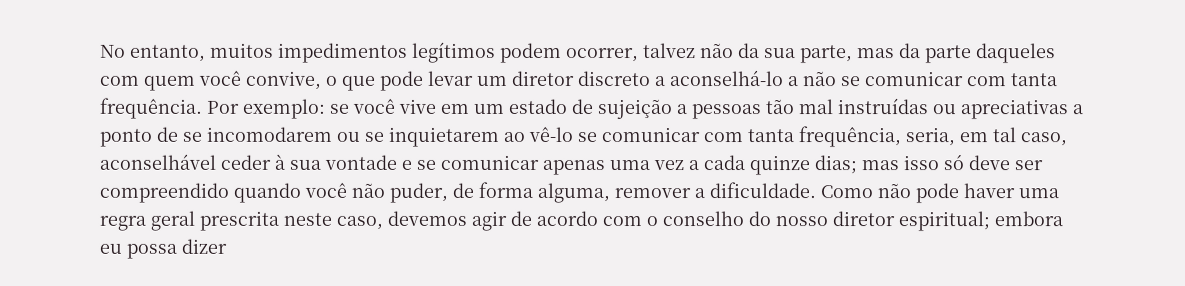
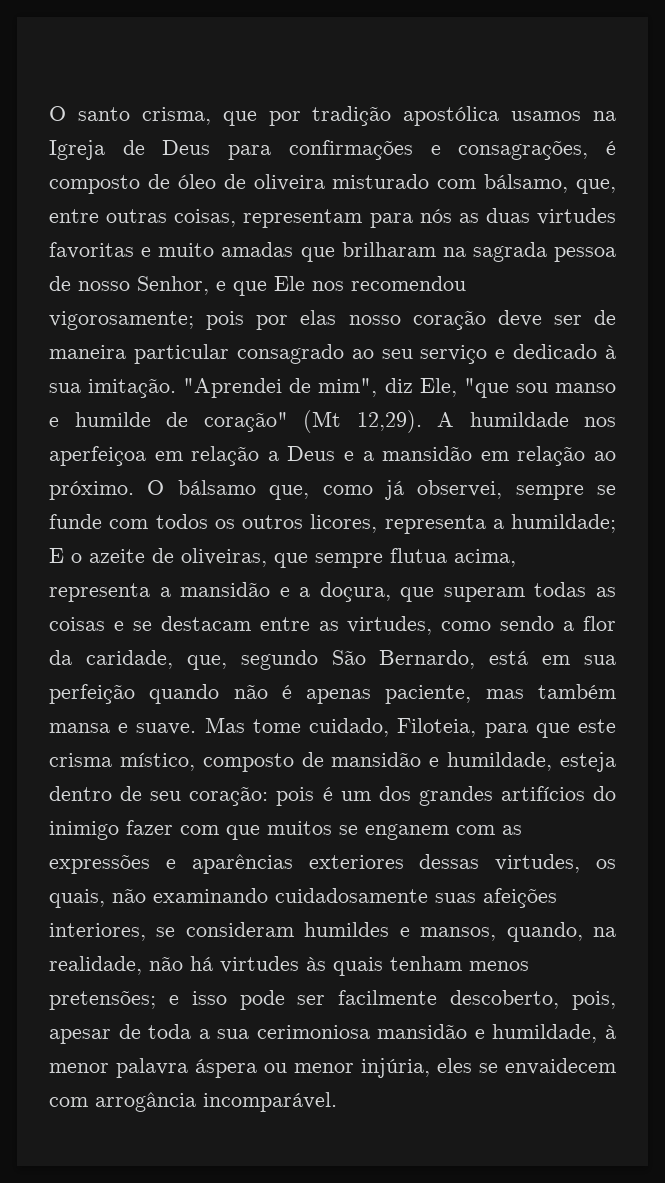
[100,41,1056,64] [100,70,1058,91] [100,97,1084,120] [99,126,1068,148] [99,153,1043,176] [99,181,1059,204] [99,210,1063,232] [99,238,227,259] No entanto, muitos impedimentos legítimos podem ocorrer, talvez não da sua parte, mas da parte daqueles com quem você convive, o que pode levar um diretor discreto a aconselhá-lo a não se comunicar com tanta frequência. Por exemplo: se você vive em um estado de sujeição a pessoas tão mal instruídas ou apreciativas a ponto de se incomodarem ou se inquietarem ao vê-lo se comunicar com tanta frequência, seria, em tal caso, aconselhável ceder à sua vontade e se comunicar apenas uma vez a cada quinze dias; mas isso só deve ser compreendido quando você não puder, de forma alguma, remover a dificuldade. Como não pode haver uma regra geral prescrita neste caso, devemos agir de acordo com o conselho do nosso diretor espiritual; embora eu possa dizer -> [49,106,616,126] [49,140,616,160] [49,174,616,194] [49,208,616,228] [49,242,616,262] [49,276,466,296] [49,310,616,330] [49,344,616,364] [49,378,616,398] [49,410,616,433] [49,446,617,466] [49,480,616,500] [49,514,616,534] [49,548,516,568] [49,582,616,602] [49,616,616,635] [49,650,616,670] [49,684,616,704] [49,717,616,738] [49,752,616,772] [49,786,617,806] [49,820,522,840] [49,854,616,874] [49,888,557,908] [49,922,617,942] [49,956,529,976] [49,990,616,1010] [49,1024,616,1044] [49,1058,616,1078] [49,1092,337,1112] O santo crisma, que por tradição apostólica usamos na Igreja de Deus para confirmações e consagrações, é composto de óleo de oliveira misturado com bálsamo, que, entre outras coisas, representam para nós as duas virtudes favoritas e muito amadas que brilharam na sagrada pessoa de nosso Senhor, e que Ele nos recomendou vigorosamente; pois por elas nosso coração deve ser de maneira particular consagrado ao seu serviço e dedicado à sua imitação. "Aprendei de mim", diz Ele, "que sou manso e humilde de coração" (Mt 12,29). A humildade nos aperfeiçoa em relação a Deus e a mansidão em relação ao próximo. O bálsamo que, como já observei, sempre se funde com todos os outros licores, representa a humildade; E o azeite de oliveiras, que sempre flutua acima, representa a mansidão e a doçura, que superam todas as coisas e se destacam entre as virtudes, como sendo a flor da caridade, que, segundo São Bernardo, está em sua perfeição quando não é apenas paciente, mas também mansa e suave. Mas tome cuidado, Filoteia, para que este crisma místico, composto de mansidão e humildade, esteja dentro de seu coração: pois é um dos grandes artifícios do inimigo fazer com que muitos se enganem com as expressões e aparências exteriores dessas virtudes, os quais, não examinando cuidadosamente suas afeições interiores, se consideram humildes e mansos, quando, na realidade, não há virtudes às quais tenham menos pretensões; e isso pode ser facilmente descoberto, pois, apesar de toda a sua cerimoniosa mansidão e humildade, à menor palavra áspera ou menor injúria, eles se envaidecem com arrogância incomparável.

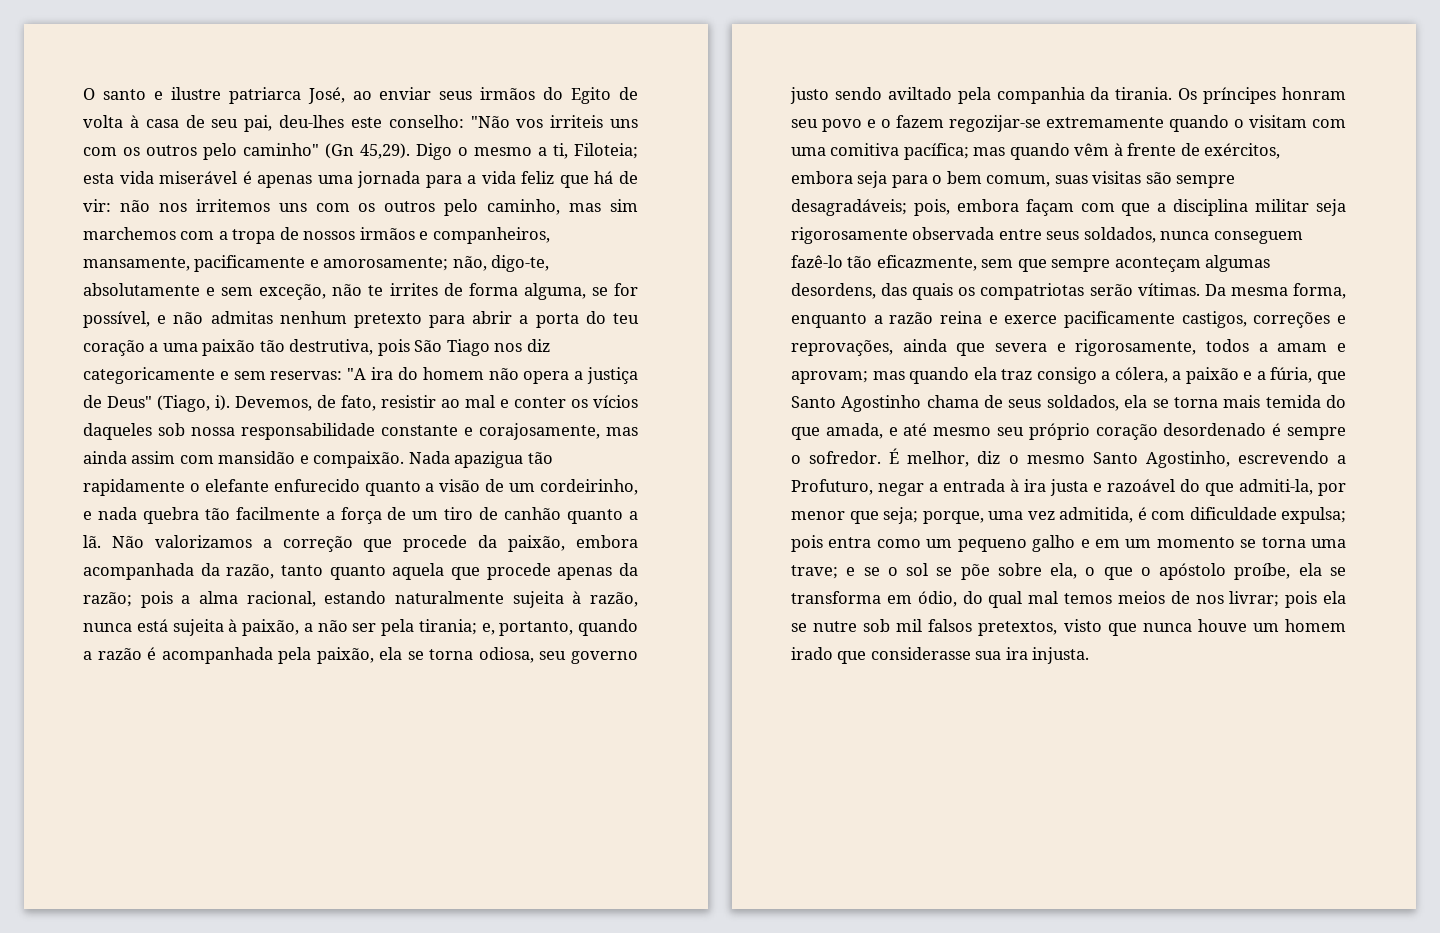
[141,106,616,126] [49,140,616,160] [49,174,616,194] [49,208,616,228] [49,242,616,262] [49,276,466,296] [49,310,616,330] [49,344,616,364] [49,378,616,398] [49,410,616,433] [49,446,617,466] [49,480,616,500] [49,514,616,534] [49,548,516,568] [49,582,616,602] [49,616,616,635] [49,650,616,670] [49,684,616,704] [49,717,616,738] [49,752,616,772] [49,786,617,806] [49,820,522,840] [49,854,616,874] [49,888,557,908] [49,922,617,942] [49,956,529,976] [49,990,616,1010] [49,1024,616,1044] [49,1058,616,1078] [49,1092,337,1112] crisma, que por tradição apostólica usamos na Igreja de Deus para confirmações e consagrações, é composto de óleo de oliveira misturado com bálsamo, que, entre outras coisas, representam para nós as duas virtudes favoritas e muito amadas que brilharam na sagrada pessoa de nosso Senhor, e que Ele nos recomendou vigorosamente; pois por elas nosso coração deve ser de maneira particular consagrado ao seu serviço e dedicado à sua imitação. "Aprendei de mim", diz Ele, "que sou manso e humilde de coração" (Mt 12,29). A humildade nos aperfeiçoa em relação a Deus e a mansidão em relação ao próximo. O bálsamo que, como já observei, sempre se funde com todos os outros licores, representa a humildade; E o azeite de oliveiras, que sempre flutua acima, representa a mansidão e a doçura, que superam todas as coisas e se destacam entre as virtudes, como sendo a flor da caridade, que, segundo São Bernardo, está em sua perfeição quando não é apenas paciente, mas também mansa e suave. Mas tome cuidado, Filoteia, para que este crisma místico, composto de mansidão e humildade, esteja dentro de seu coração: pois é um dos grandes artifícios do inimigo fazer com que muitos se enganem com as expressões e aparências exteriores dessas virtudes, os quais, não examinando cuidadosamente suas afeições interiores, se consideram humildes e mansos, quando, na realidade, não há virtudes às quais tenham menos pretensões; e isso pode ser facilmente descoberto, pois, apesar de toda a sua cerimoniosa mansidão e humildade, à menor palavra áspera ou menor injúria, eles se envaidecem com arrogância incomparável. -> [153,87,639,104] [83,115,638,132] [83,143,638,160] [83,171,639,188] [83,199,639,216] [83,227,550,244] [83,255,550,272] [83,283,638,300] [83,311,639,328] [83,339,550,356] [83,367,638,384] [83,395,638,412] [83,423,638,440] [83,451,553,468] [83,479,639,496] [83,507,638,524] [83,535,639,552] [83,563,638,580] [83,591,638,608] [83,619,638,636] [83,647,638,664] [790,87,1346,104] [791,115,1346,132] [791,143,1281,160] [791,171,1236,188] [791,199,1346,216] [791,227,1303,244] [791,255,1271,272] [791,283,1346,300] [791,311,1346,328] [791,339,1346,356] [791,367,1346,384] [791,395,1346,412] [791,423,1346,440] [791,448,1346,468] [791,479,1346,496] [791,507,1346,524] [791,535,1346,552] [791,563,1346,580] [791,591,1346,608] [791,619,1346,636] [791,647,1090,664] e ilustre patriarca José, ao enviar seus irmãos do Egito de volta à casa de seu pai, deu-lhes este conselho: "Não vos irriteis uns com os outros pelo caminho" (Gn 45,29). Digo o mesmo a ti, Filoteia; esta vida miserável é apenas uma jornada para a vida feliz que há de vir: não nos irritemos uns com os outros pelo caminho, mas sim marchemos com a tropa de nossos irmãos e companheiros, mansamente, pacificamente e amorosamente; não, digo-te, absolutamente e sem exceção, não te irrites de forma alguma, se for possível, e não admitas nenhum pretexto para abrir a porta do teu coração a uma paixão tão destrutiva, pois São Tiago nos diz categoricamente e sem reservas: "A ira do homem não opera a justiça de Deus" (Tiago, i). Devemos, de fato, resistir ao mal e conter os vícios daqueles sob nossa responsabilidade constante e corajosamente, mas ainda assim com mansidão e compaixão. Nada apazigua tão rapidamente o elefante enfurecido quanto a visão de um cordeirinho, e nada quebra tão facilmente a força de um tiro de canhão quanto a lã. Não valorizamos a correção que procede da paixão, embora acompanhada da razão, tanto quanto aquela que procede apenas da razão; pois a alma racional, estando naturalmente sujeita à razão, nunca está sujeita à paixão, a não ser pela tirania; e, portanto, quando a razão é acompanhada pela paixão, ela se torna odiosa, seu governo justo sendo aviltado pela companhia da tirania. Os príncipes honram seu povo e o fazem regozijar-se extremamente quando o visitam com uma comitiva pacífica; mas quando vêm à frente de exércitos, embora seja para o bem comum, suas visitas são sempre desagradáveis; pois, embora façam com que a disciplina militar seja rigorosamente observada entre seus soldados, nunca conseguem fazê-lo tão eficazmente, sem que sempre aconteçam algumas desordens, das quais os compatriotas serão vítimas. Da mesma forma, enquanto a razão reina e exerce pacificamente castigos, correções e reprovações, ainda que severa e rigorosamente, todos a amam e aprovam; mas quando ela traz consigo a cólera, a paixão e a fúria, que Santo Agostinho chama de seus soldados, ela se torna mais temida do que amada, e até mesmo seu próprio coração desordenado é sempre o sofredor. É melhor, diz o mesmo Santo Agostinho, escrevendo a Profuturo, negar a entrada à ira justa e razoável do que admiti-la, por menor que seja; porque, uma vez admitida, é com dificuldade expulsa; pois entra como um pequeno galho e em um momento se torna uma trave; e se o sol se põe sobre ela, o que o apóstolo proíbe, ela se transforma em ódio, do qual mal temos meios de nos livrar; pois ela se nutre sob mil falsos pretextos, visto que nunca houve um homem irado que considerasse sua ira injusta.

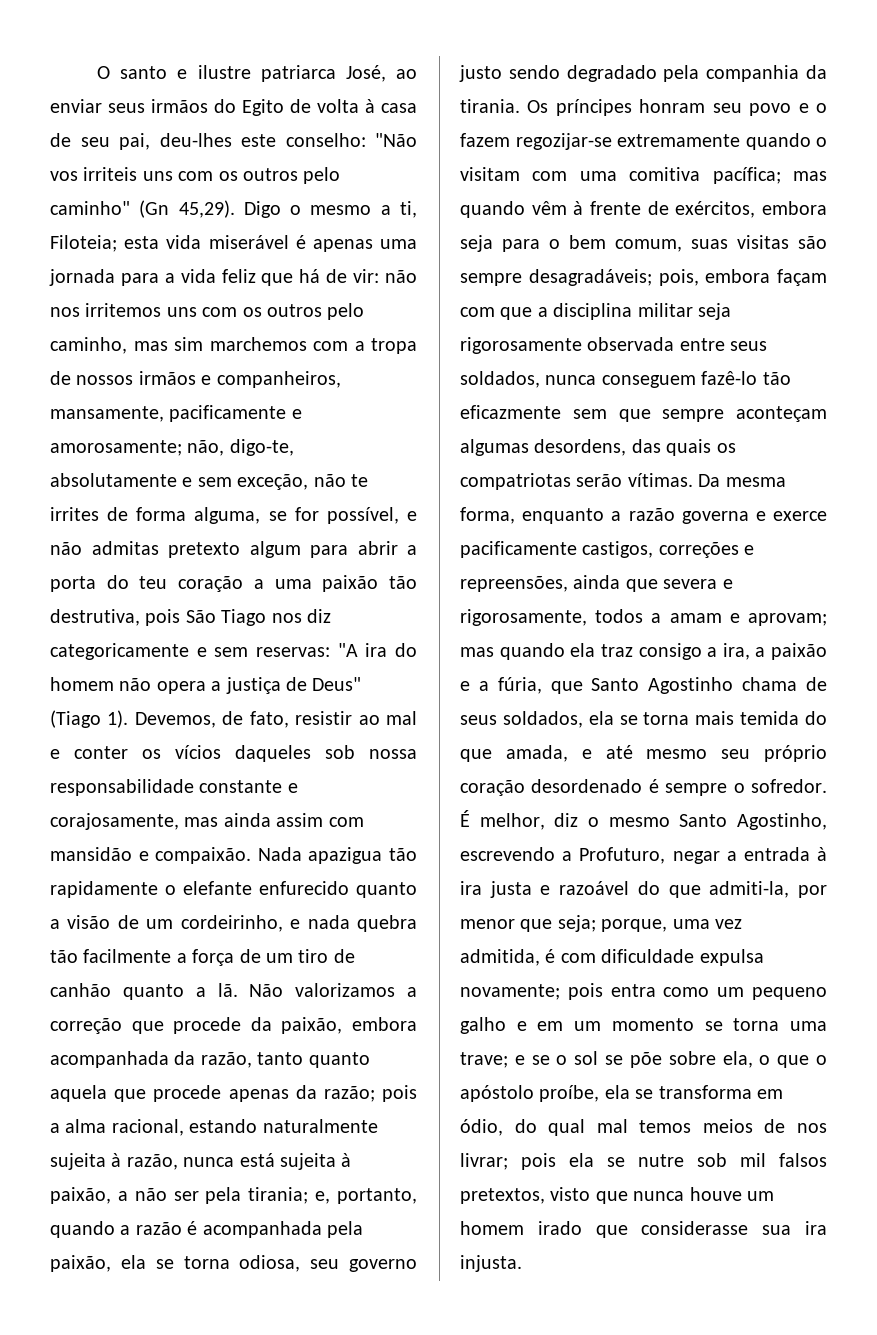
[279,311,422,328] nenhum pretexto -> [168,541,301,558] pretexto algum
[157,395,230,412] (Tiago, i). -> [50,710,129,728] (Tiago 1).
[887,87,952,100] aviltado -> [566,65,657,82] degradado
[876,255,977,271] eficazmente, -> [460,405,561,419] eficazmente
[940,311,982,324] reina -> [681,511,749,524] governa
[791,340,893,356] reprovações, -> [460,576,568,592] repreensões,
[1114,367,1168,383] cólera, -> [722,643,750,660] ira,
[1281,507,1346,524] expulsa; -> [699,949,764,966] [460,984,560,1000] expulsa novamente;

